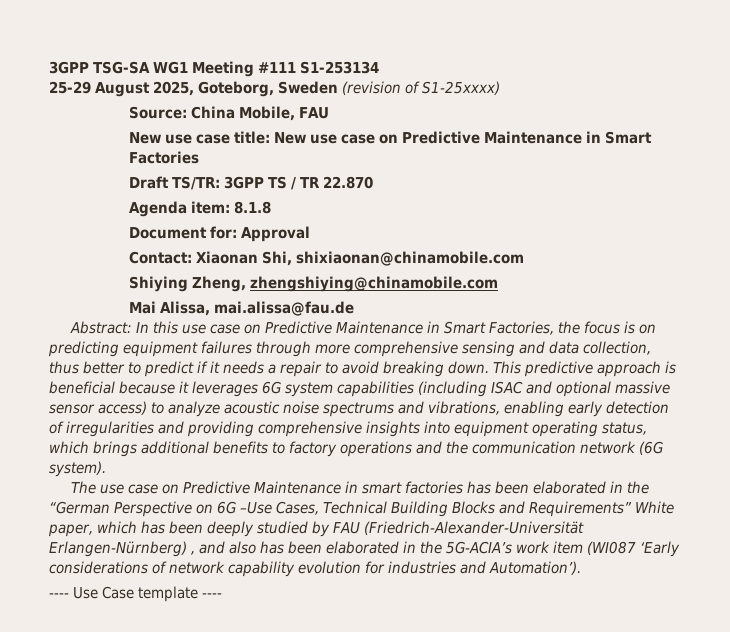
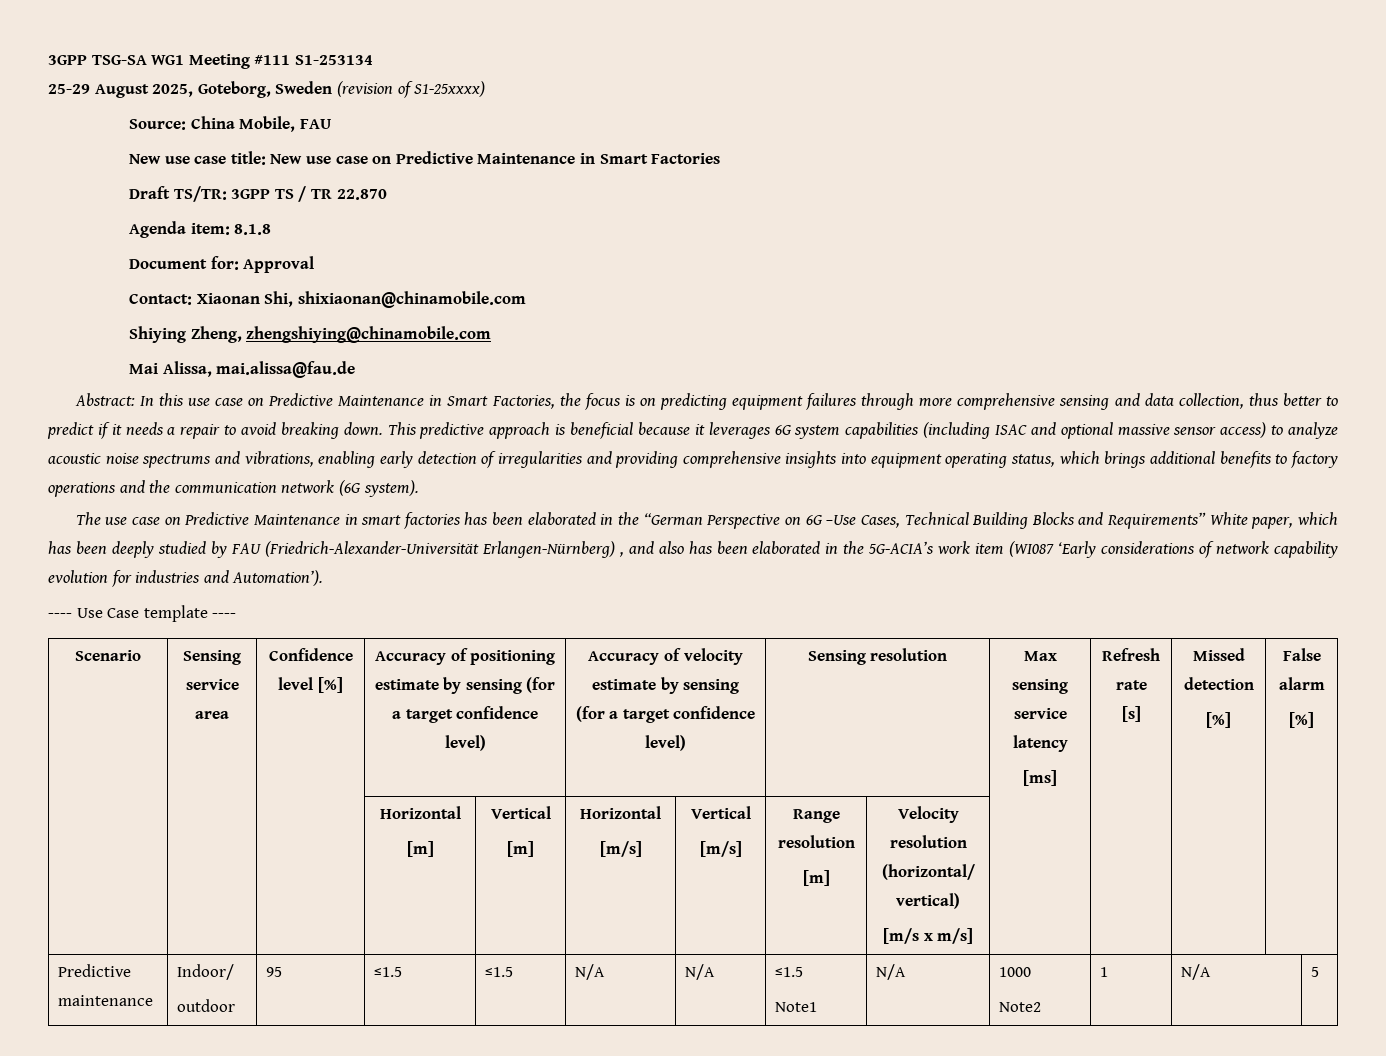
(222, 595) none -> [75,650,141,661] [183,650,241,665] [185,679,239,690] [195,711,230,719] [268,648,353,661] [278,677,343,693] [374,648,556,665] [374,677,556,694] [391,706,539,723] [444,735,486,751] [588,648,743,665] [591,677,740,694] [575,706,756,723] [645,735,686,751] [807,648,948,665] [1023,651,1057,661] [1012,679,1068,694] [1013,708,1067,719] [1012,735,1068,752] [1023,770,1057,786] [1102,648,1160,661] [1115,680,1147,690] [1121,706,1141,722] [1192,648,1245,661] [1183,677,1254,690] [1206,712,1231,728] [1282,648,1321,661] [1278,677,1325,690] [1289,712,1314,728] [379,806,461,819] [406,841,434,857] [490,806,551,819] [507,841,534,857] [580,806,661,819] [599,841,642,857] [690,806,751,819] [699,841,742,857] [792,809,840,823] [777,835,855,848] [802,870,830,886] [897,806,959,823] [889,835,967,848] [881,864,975,880] [896,893,960,909] [882,928,974,944] [58,964,132,977] [58,995,154,1006] [177,964,235,980] [177,999,236,1012] [266,967,283,977] [374,967,403,977] [485,967,514,977] [575,964,606,980] [685,964,716,980] [775,967,804,977] [775,1002,818,1012] [876,964,907,980] [999,967,1032,977] [999,1002,1042,1012] [1100,967,1109,977] [1181,964,1212,980] [1311,967,1320,977] // Scenario | Sensing service area | Confidence level [%] | Accuracy of positioning estimate by sensing (for a target confidence level) | Accuracy of velocity estimate by sensing (for a target confidence level) | Sensing resolution | Max sensing service latency // [ms] | Refresh rate // [s] | Missed detection // [%] | False alarm // [%] // | | | Horizontal // [m] | Vertical // [m] | Horizontal // [m/s] | Vertical // [m/s] | Range resolution // [m] | Velocity resolution (horizontal/ vertical) // [m/s x m/s] | | | | // Predictive maintenance | Indoor/ // outdoor | 95 | ≤1.5 | ≤1.5 | N/A | N/A | ≤1.5 // Note1 | N/A | 1000 // Note2 | 1 | N/A | 5

